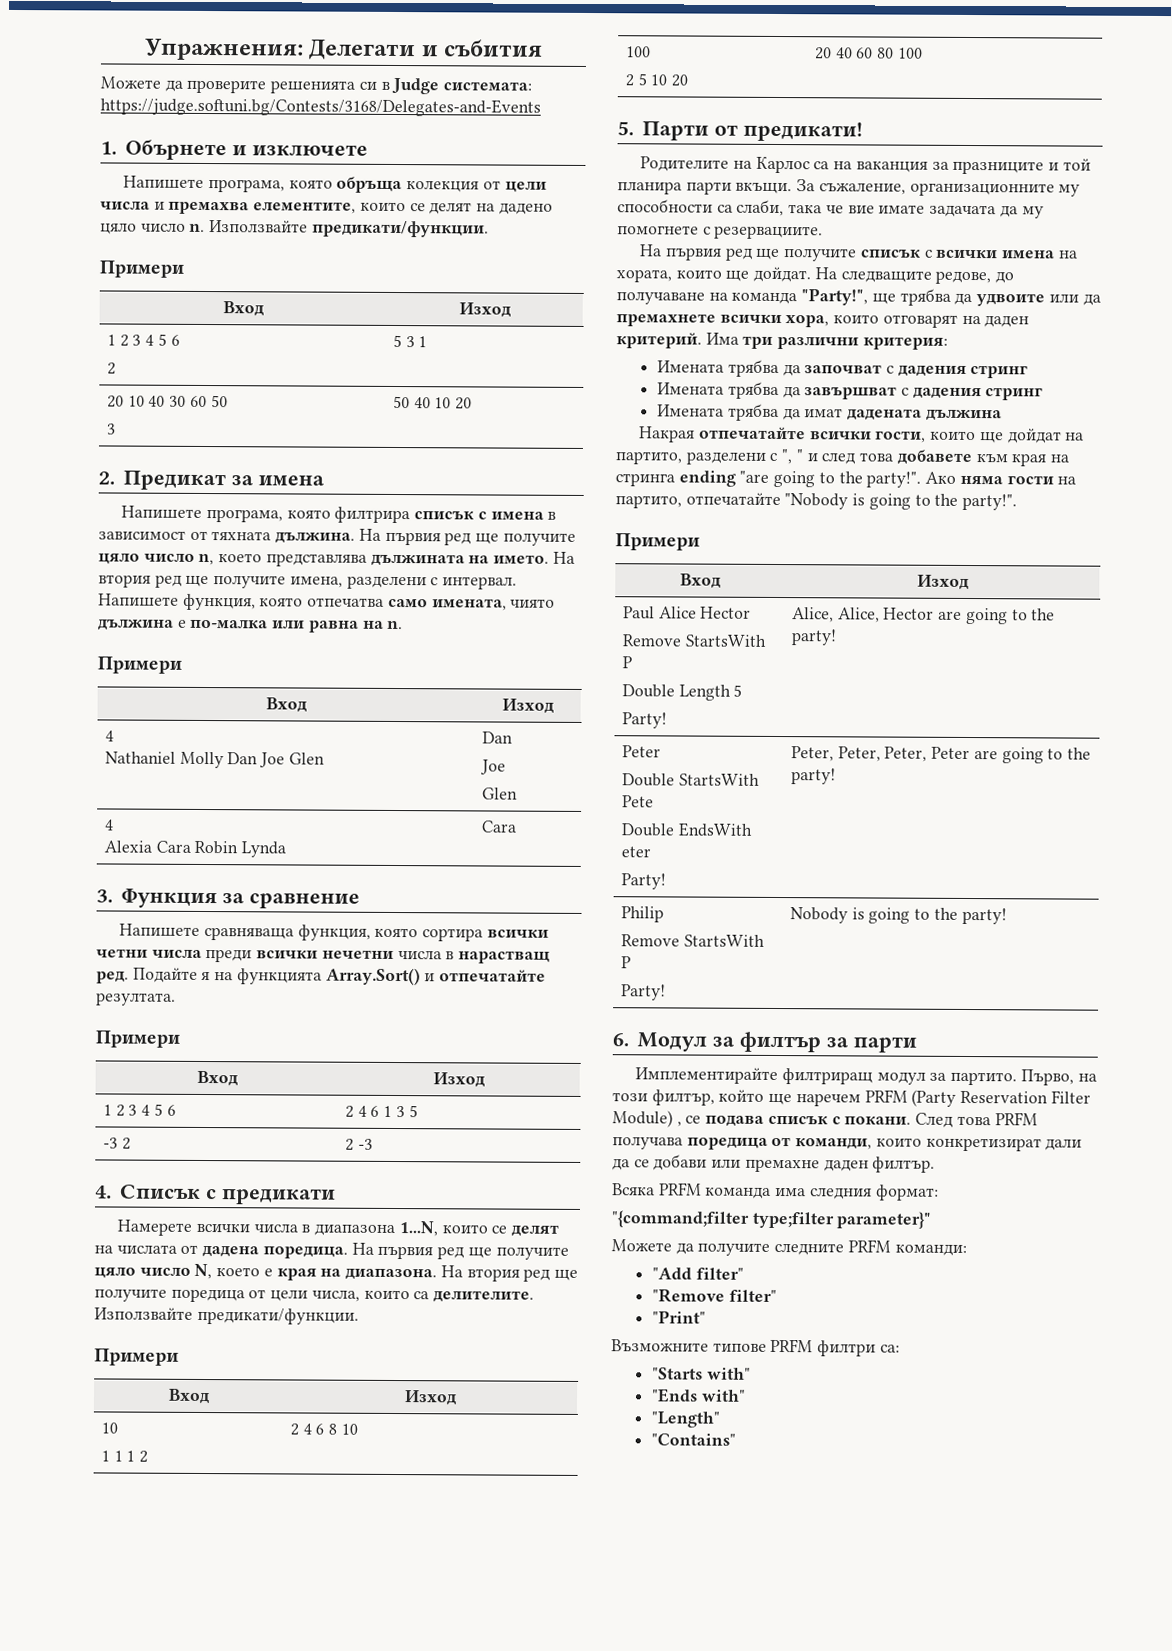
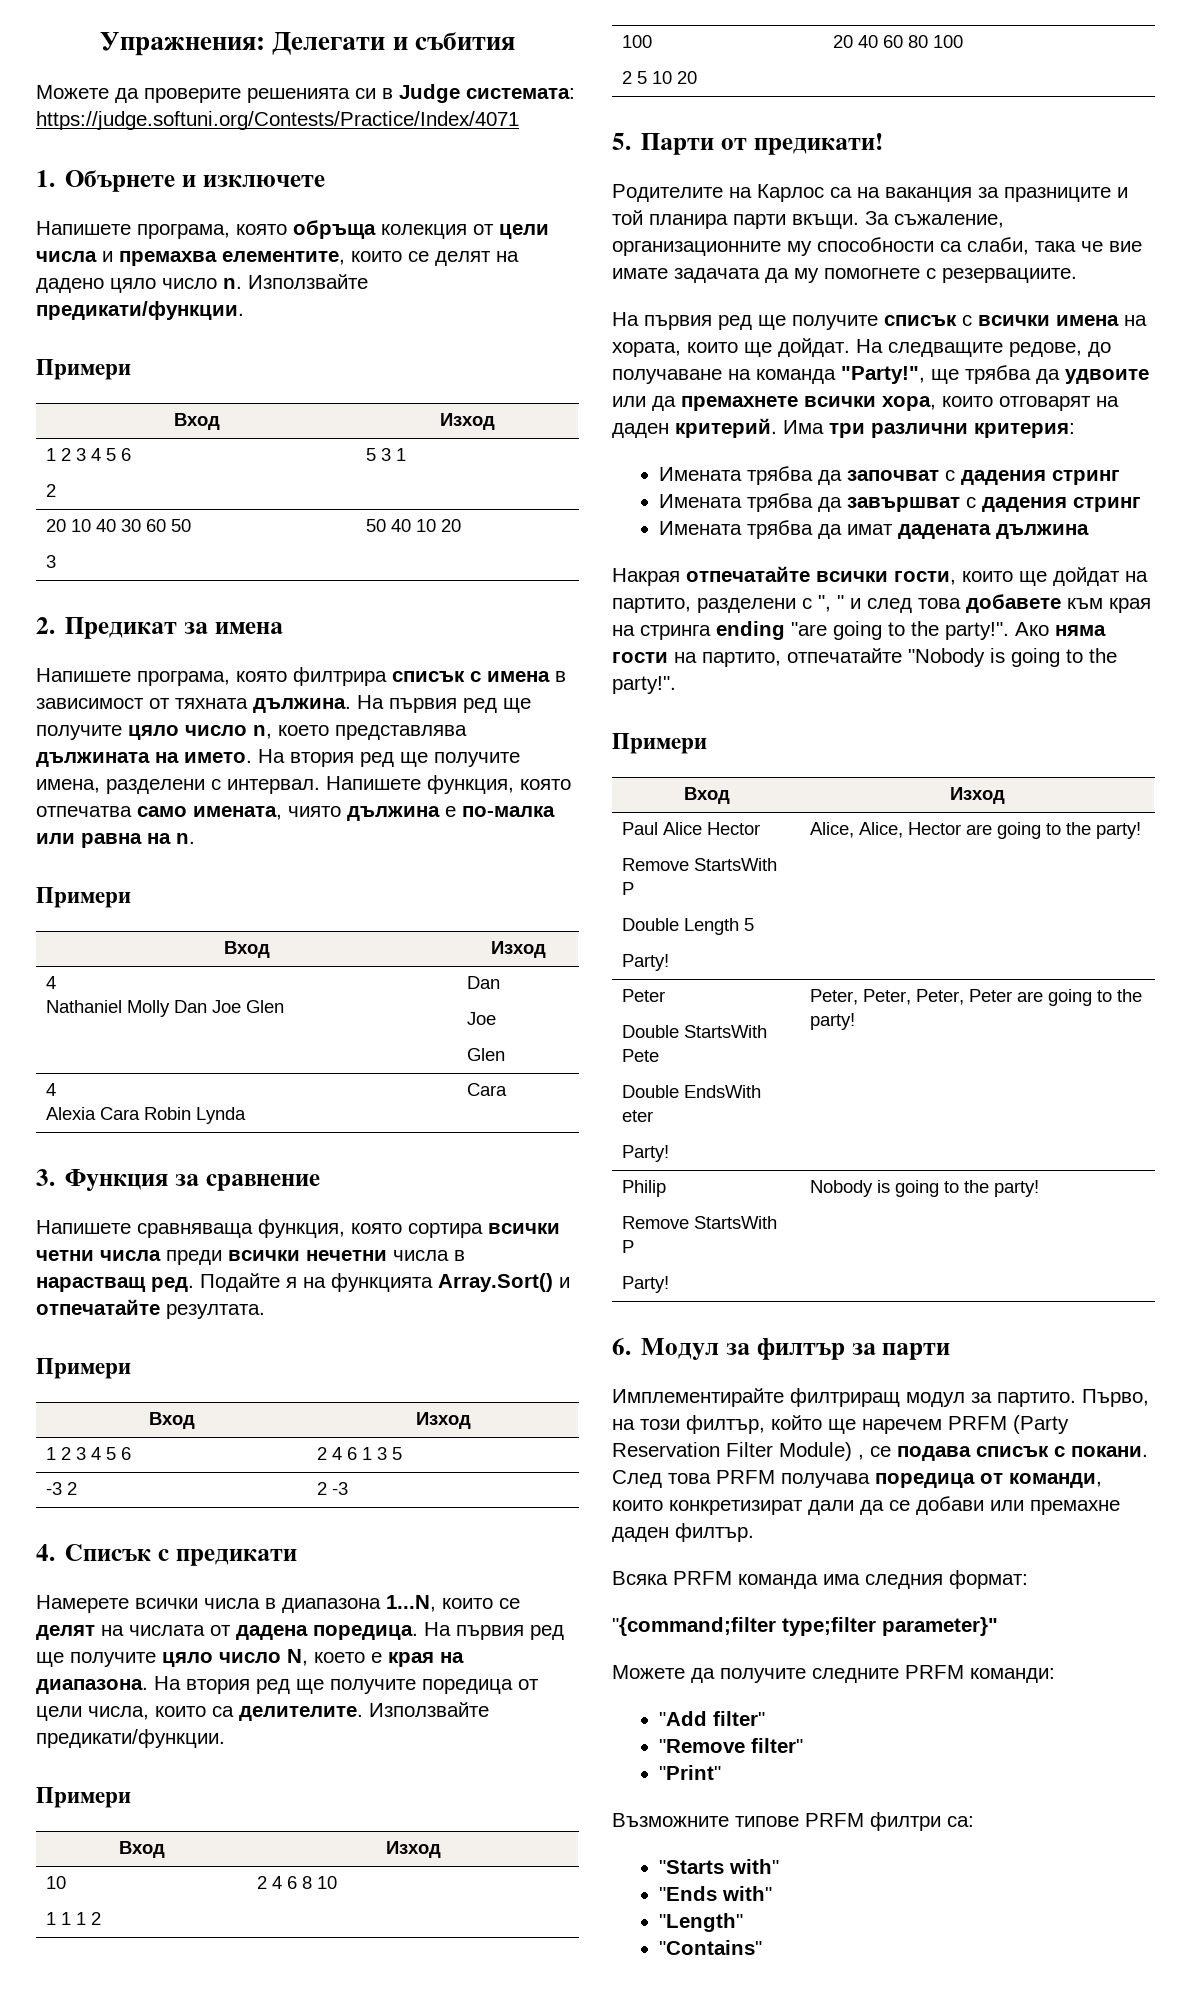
[100,97,541,117] https://judge.softuni.bg/Contests/3168/Delegates-and-Events -> [36,111,519,130] https://judge.softuni.org/Contests/Practice/Index/4071

